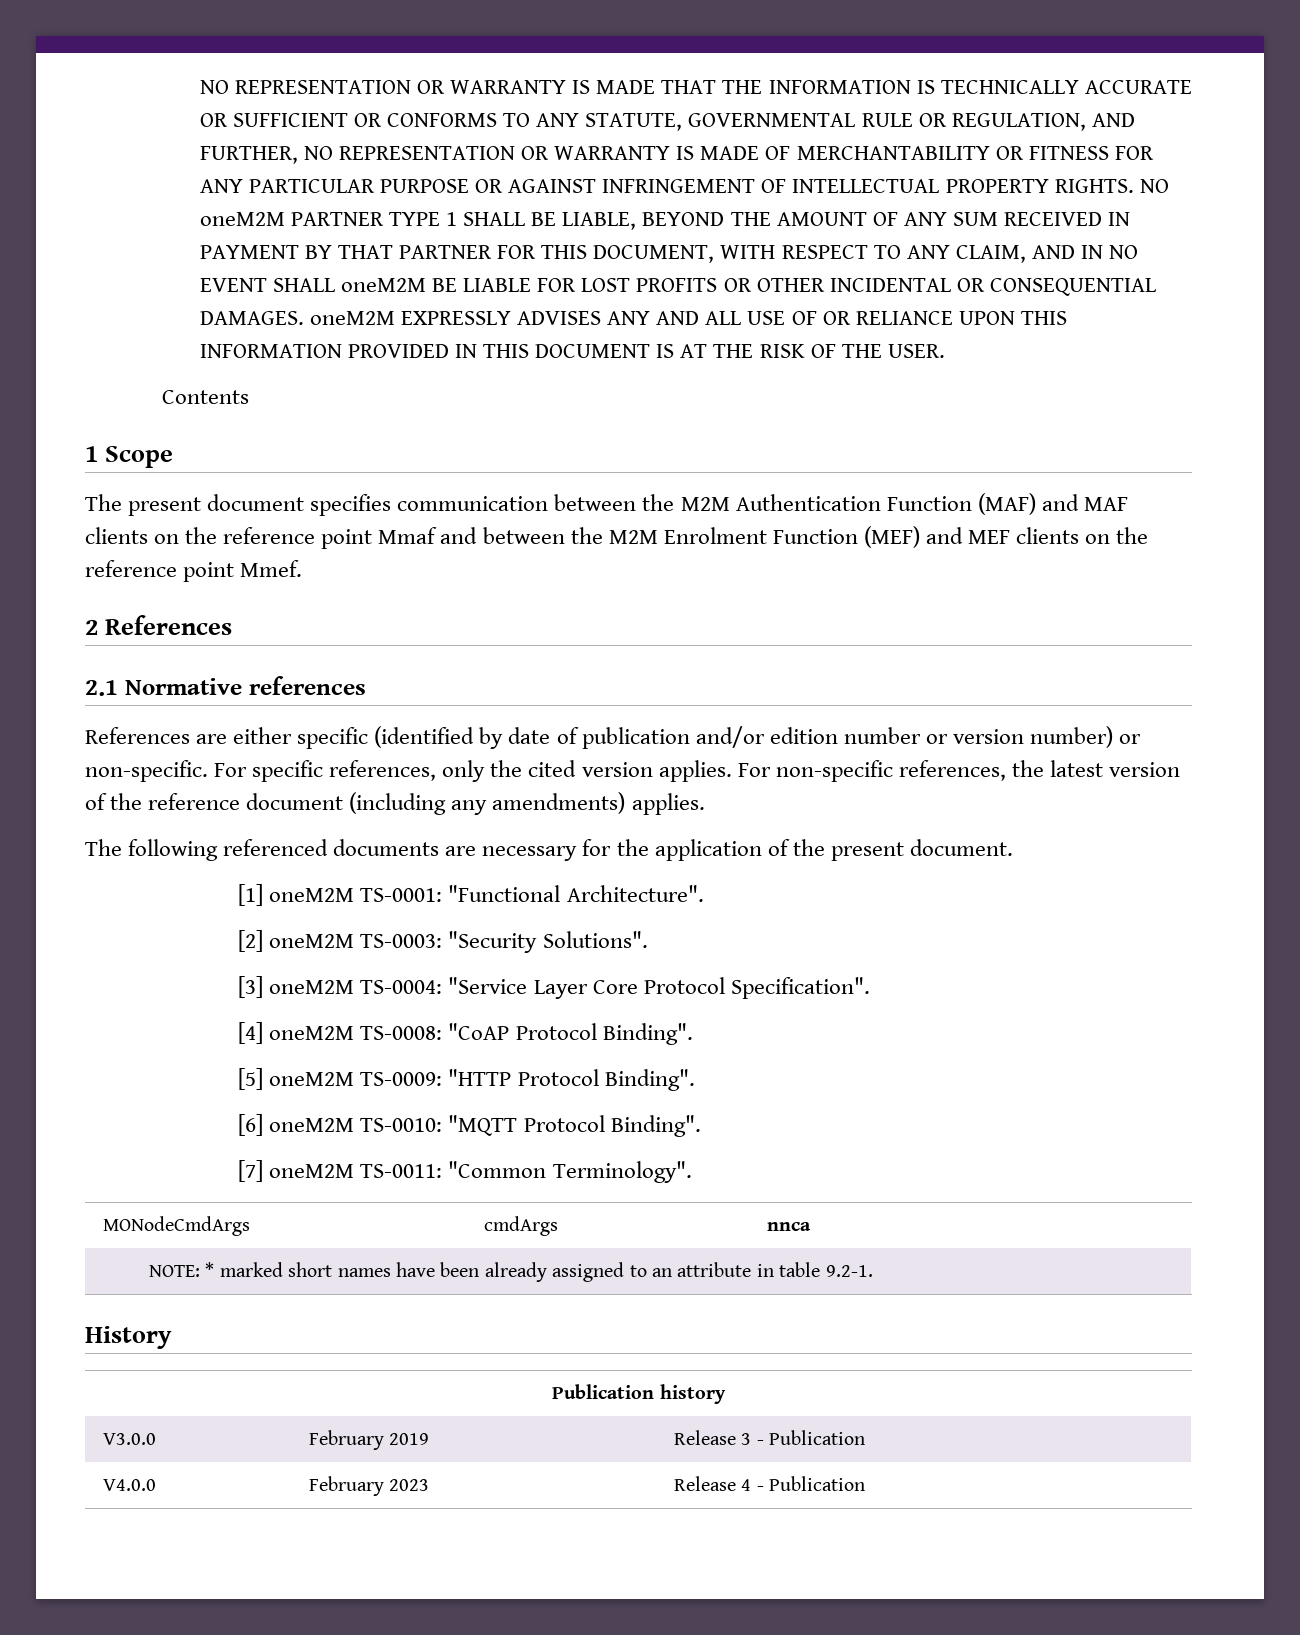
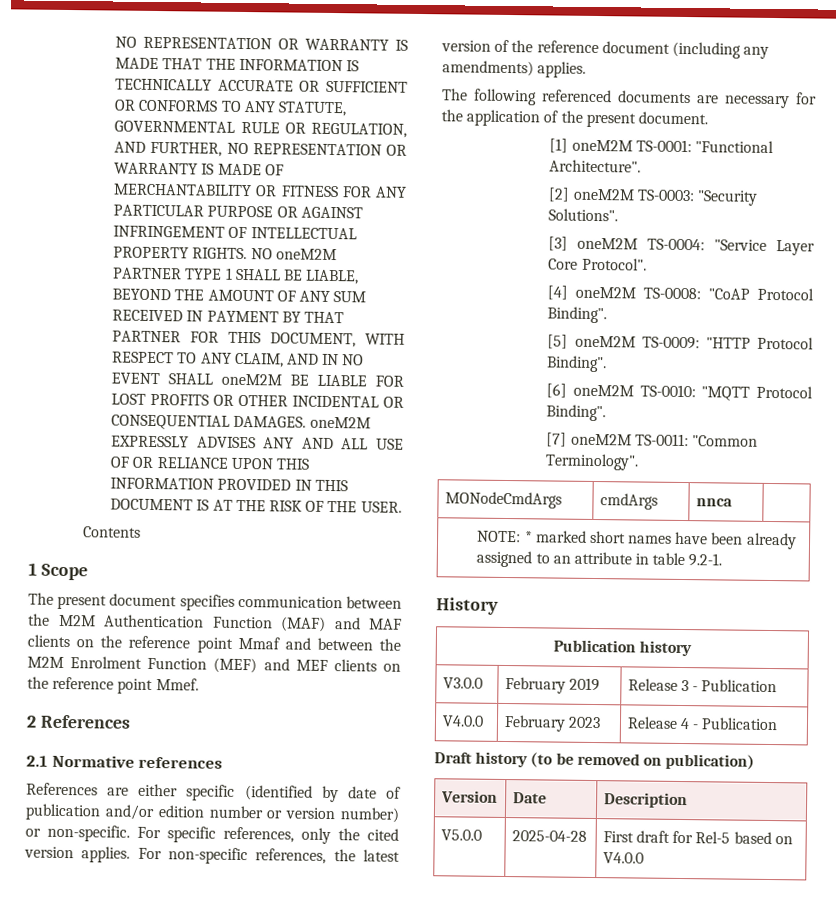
[643,977,870,999] Protocol Specification". -> [581,257,647,271] Protocol".
(866, 1483) none -> [434,751,756,770] [440,790,498,803] [512,792,547,804] [603,792,688,809] [440,829,482,841] [511,830,587,842] [602,830,793,845] [602,852,644,864] // Draft history (to be removed on publication) // Version | Date | Description // V5.0.0 | 2025-04-28 | First draft for Rel-5 based on V4.0.0

